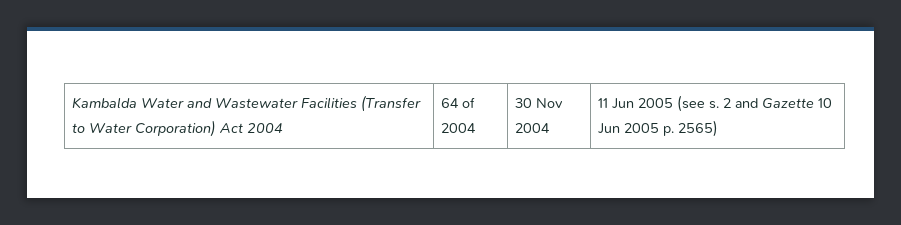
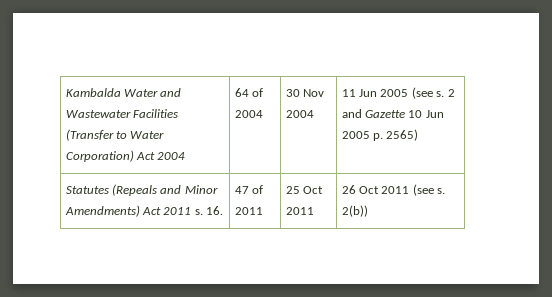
(718, 128) none -> [65,184,218,196] [64,205,224,217] [234,185,264,194] [234,207,263,215] [285,186,324,194] [285,207,314,215] [341,184,446,196] [341,205,368,217] // Statutes (Repeals and Minor Amendments) Act 2011 s. 16. | 47 of 2011 | 25 Oct 2011 | 26 Oct 2011 (see s. 2(b))

